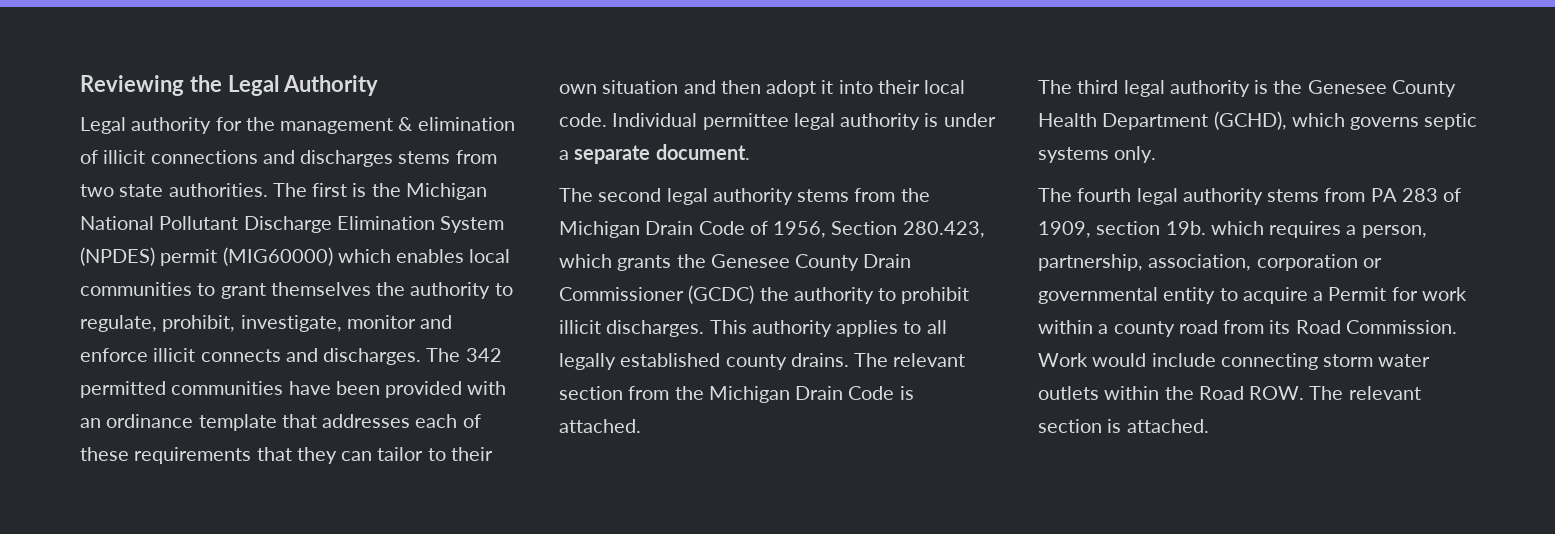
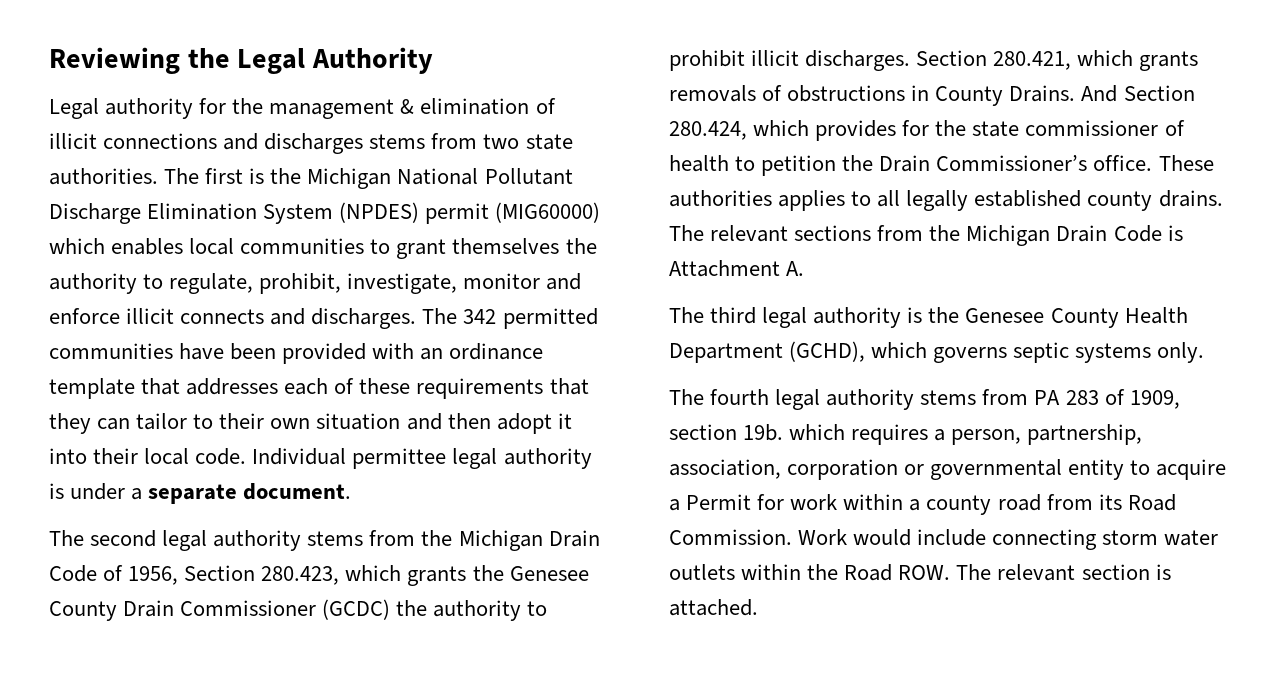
[709,320,832,337] This authority -> [916,50,1199,71] [669,85,1195,106] [669,120,1185,141] [669,155,1214,176] [669,190,772,207] Section 280.421, which grants removals of obstructions in County Drains. And Section 280.424, which provides for the state commissioner of health to petition the Drain Commissioner’s office. These authorities
[559,386,623,400] section -> [794,225,872,241] sections
[559,419,641,433] attached. -> [669,260,805,277] Attachment A.

